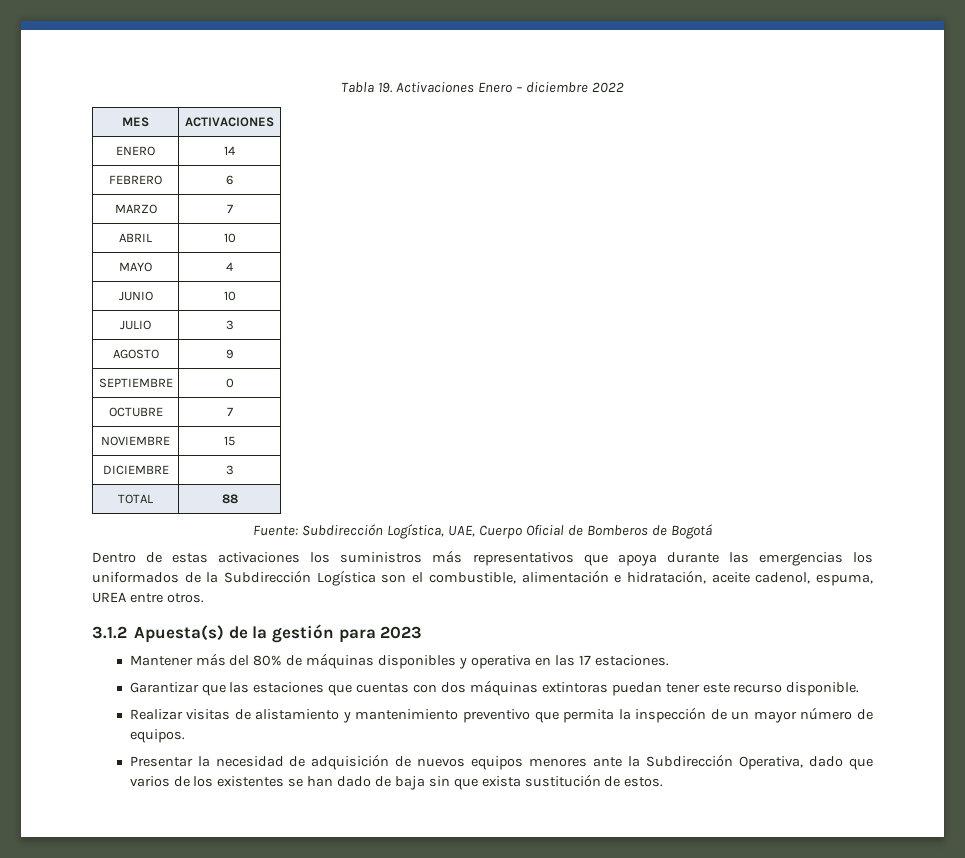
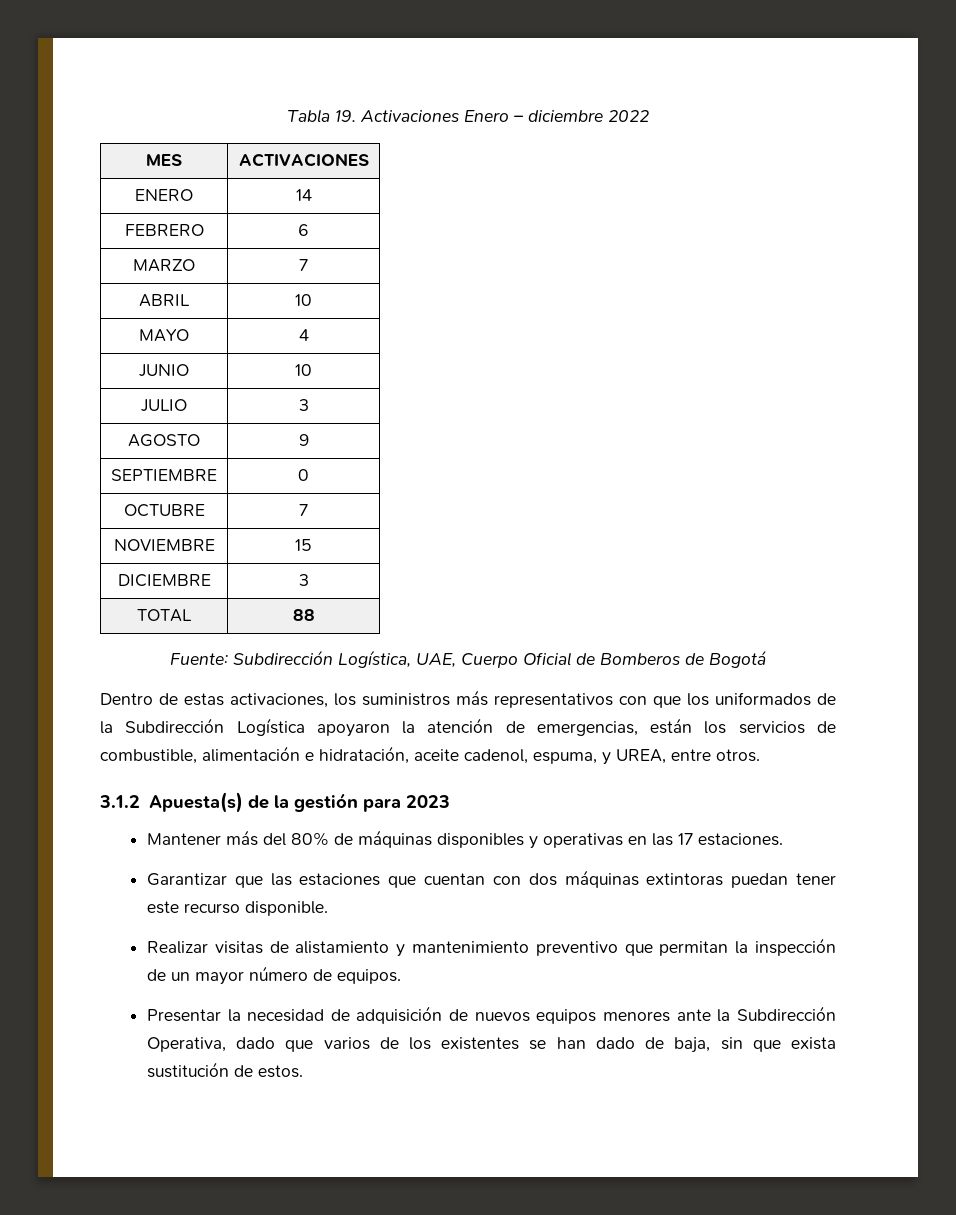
[218,552,301,563] activaciones -> [230,693,328,708] activaciones,
[583,552,843,566] que apoya durante las emergencias -> [619,696,681,708] con que
[381,572,424,583] son el -> [316,718,836,737] apoyaron la atención de emergencias, están los servicios de
[92,592,126,603] UREA -> [602,749,666,765] y UREA,
[470,655,531,669] operativa -> [542,833,623,848] operativas
[356,683,410,693] cuentas -> [424,873,486,885] cuentan
[563,709,615,723] permita -> [659,941,729,956] permitan
[394,776,425,790] baja -> [674,1037,711,1053] baja,

